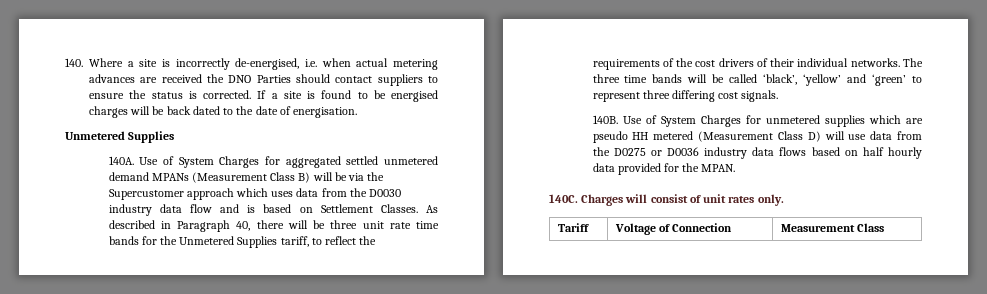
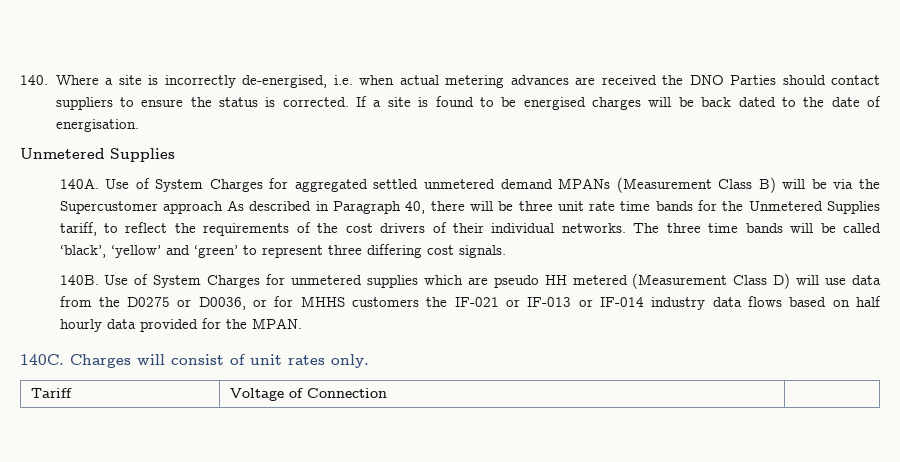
[235,188,402,197] [108,204,418,216] which uses data from the D0030 industry data flow and is based on Settlement Classes. -> (223, 207) none
[666,147,699,156] D0036 -> [198,296,645,310] D0036, or for MHHS customers the IF-021 or IF-013 or IF-014
[780,223,885,232] Measurement Class -> (388, 393) none

